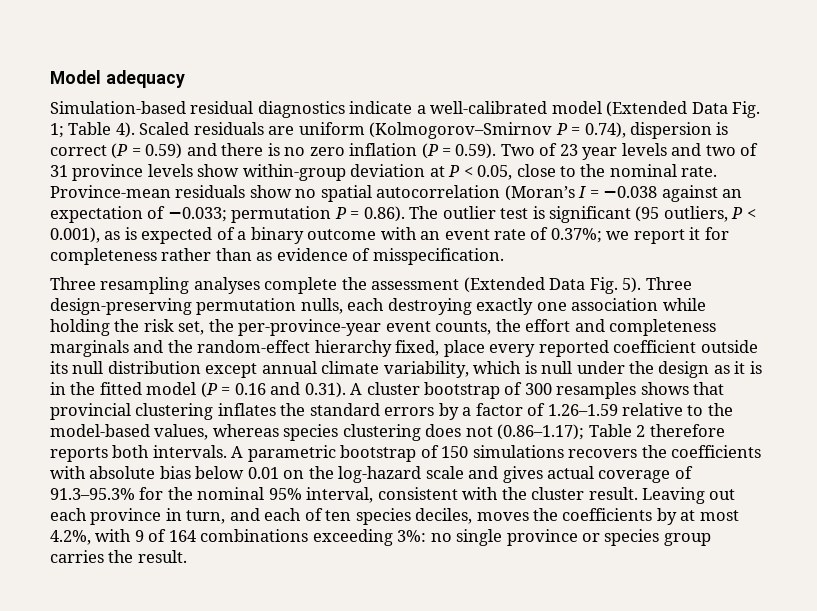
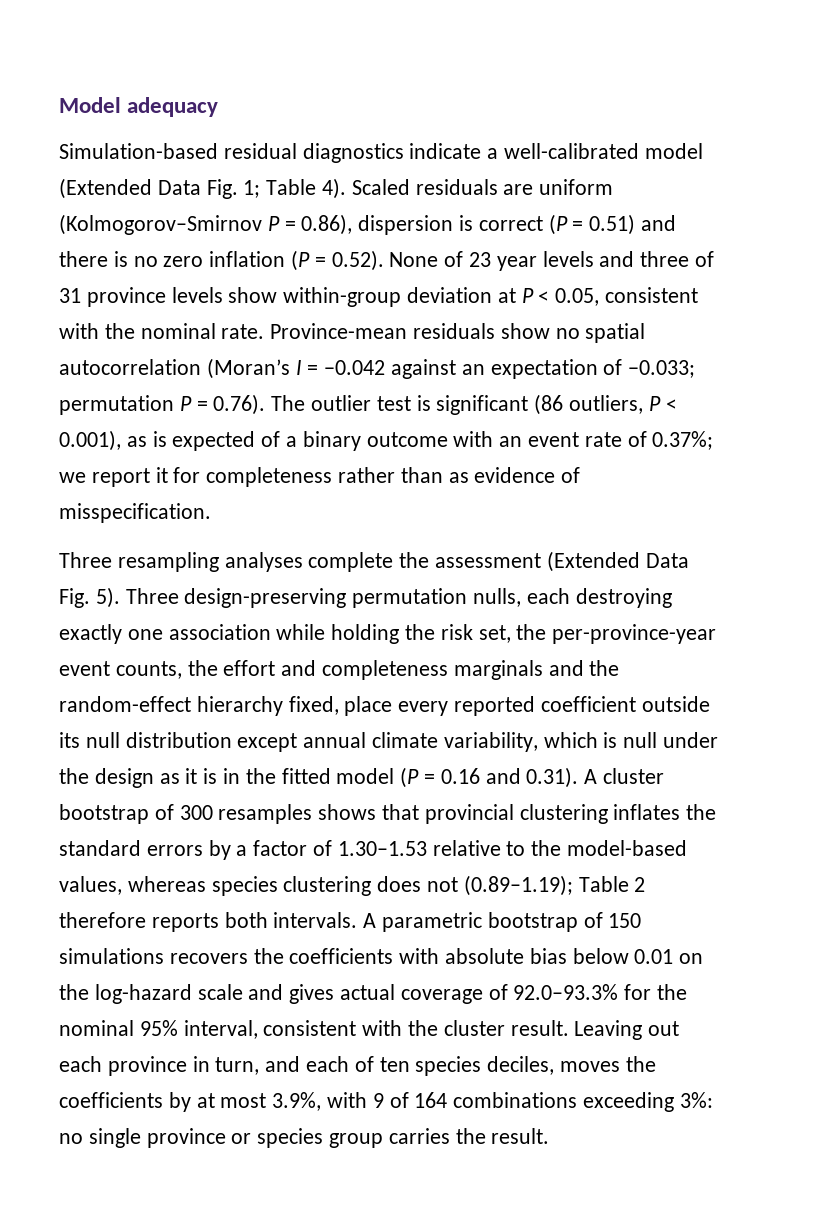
[584,122,626,138] 0.74), -> [301,214,353,235] 0.86),
[145,143,183,159] 0.59) -> [589,214,636,235] 0.51)
[455,143,535,159] 0.59). Two -> [331,250,439,271] 0.52). None
[705,145,736,156] two -> [640,251,690,267] three
[516,164,577,177] close to -> [605,287,699,303] [59,323,99,339] consistent with
[603,186,658,198] −0.038 -> [324,360,386,375] −0.042
[363,206,405,222] 0.86). -> [213,394,266,415] 0.76).
[635,206,660,222] (95 -> [534,394,564,415] (86
[547,404,618,416] 1.26–1.59 -> [337,841,427,856] 1.30–1.53
[497,424,585,440] (0.86–1.17); -> [463,875,573,896] (0.89–1.19);
[50,488,135,500] 91.3–95.3% -> [513,984,619,1000] 92.0–93.3%
[50,530,91,545] 4.2%, -> [272,1092,322,1111] 3.9%,

